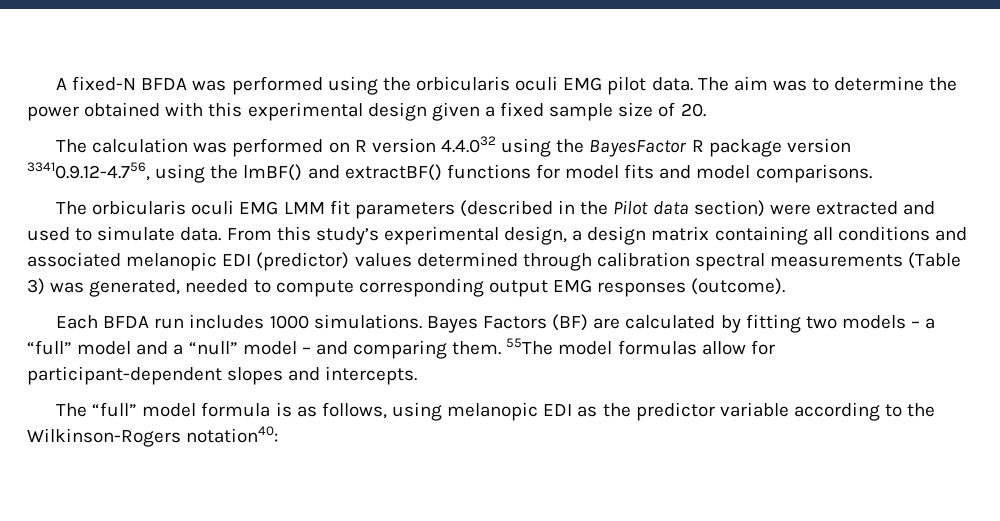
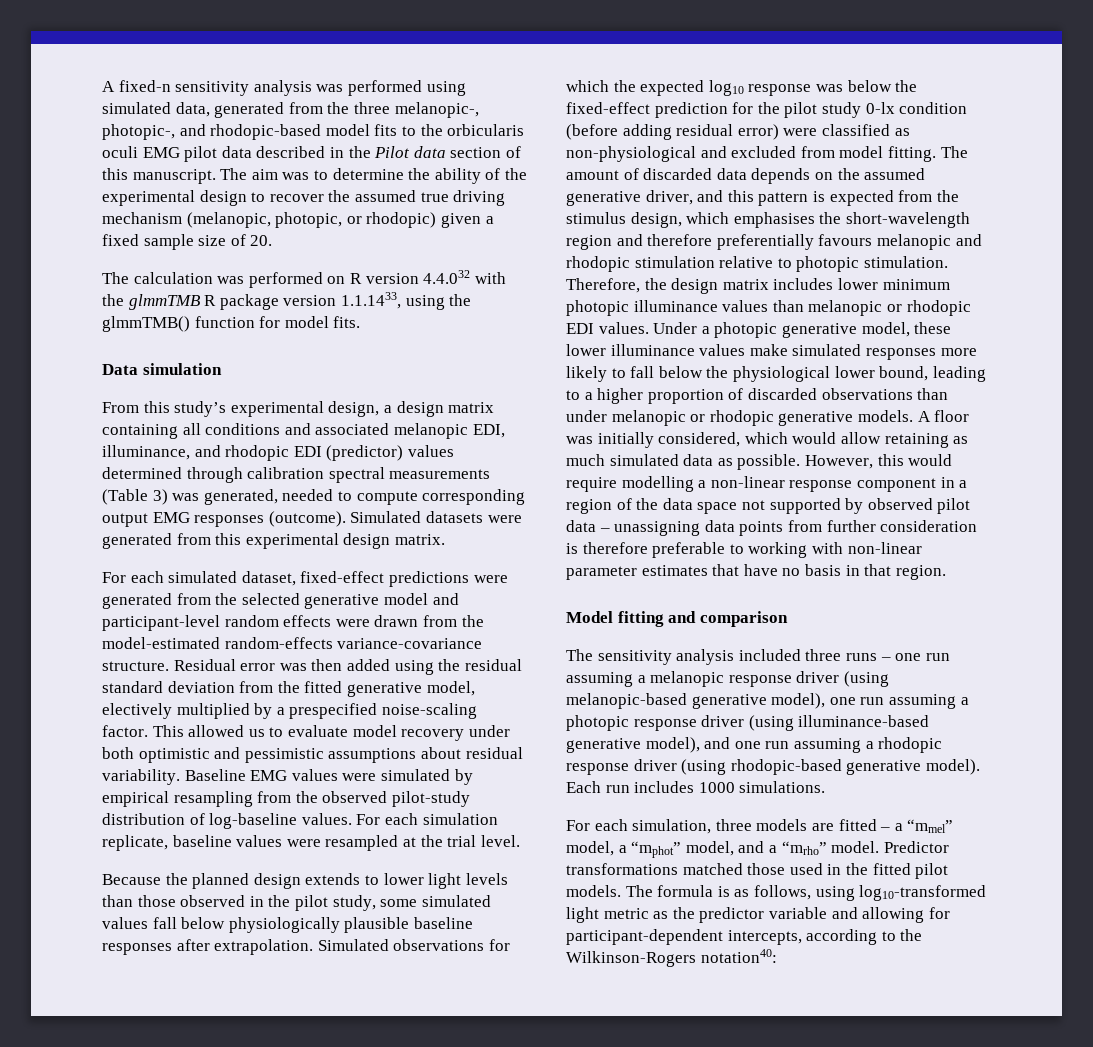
[56,76,378,95] A fixed-N BFDA was performed using -> [102,80,466,96] [102,102,479,118] [102,124,416,140] A fixed-n sensitivity analysis was performed using simulated data, generated from the three melanopic-, photopic-, and rhodopic-based model fits to
[651,77,693,91] data. -> [221,146,521,158] [102,168,216,184] data described in the Pilot data section of this manuscript.
[27,102,427,121] power obtained with this experimental design -> [434,168,527,184] [102,190,506,206] [102,212,437,228] ability of the experimental design to recover the assumed true driving mechanism (melanopic, photopic, or rhodopic)
[501,138,688,157] using the BayesFactor -> [474,272,506,284] [102,294,201,310] with the glmmTMB
[27,162,872,183] [56,200,936,219] [27,226,222,241] 33410.9.12-4.756, using the lmBF() and extractBF() functions for model fits and model comparisons. // The orbicularis oculi EMG LMM fit parameters (described in the Pilot data section) were extracted and used to simulate data. -> [340,292,472,310] [102,316,361,332] [102,363,222,375] 1.1.1433, using the glmmTMB() function for model fits. // Data simulation //
(218, 261) none -> [472,424,505,438] [102,445,290,461] EDI, illuminance, and rhodopic
[56,314,936,333] [27,338,775,359] [27,366,418,385] [56,402,197,417] // Each BFDA run includes 1000 simulations. Bayes Factors (BF) are calculated by fitting two models – a “full” model and a “null” model – and comparing them. 55The model formulas allow for participant-dependent slopes and intercepts. // The “full” model -> [350,511,522,523] [102,533,445,549] [102,571,508,587] [102,593,459,609] [102,615,484,631] [102,637,483,649] [102,659,522,675] [102,681,475,697] [102,703,477,719] [102,725,510,741] [102,747,523,763] [102,769,473,785] [102,791,470,807] [102,813,498,829] [102,835,520,851] [102,873,508,889] [102,895,491,911] [102,917,473,933] [102,939,510,955] [566,80,918,96] [566,102,968,118] [566,124,910,140] [566,146,968,162] [566,168,926,184] [566,190,959,206] [566,212,970,228] [566,234,982,250] [566,256,948,272] [566,278,950,294] [566,300,971,316] [566,322,952,338] [566,344,977,360] [566,366,986,382] [566,388,949,404] [566,410,970,426] [566,432,969,448] [566,454,953,470] [566,476,968,492] [566,498,971,514] [566,520,978,536] [566,542,922,558] [566,564,946,580] [566,611,788,627] [566,649,950,665] [566,671,889,687] [566,693,969,709] [566,715,930,731] [566,737,943,753] [566,759,980,775] [566,781,826,793] [566,819,954,834] [566,841,949,858] [566,863,949,879] [566,885,653,897] Simulated datasets were generated from this experimental design matrix. // For each simulated dataset, fixed-effect predictions were generated from the selected generative model and participant-level random effects were drawn from the model-estimated random-effects variance-covariance structure. Residual error was then added using the residual standard deviation from the fitted generative model, electively multiplied by a prespecified noise-scaling factor. This allowed us to evaluate model recovery under both optimistic and pessimistic assumptions about residual variability. Baseline EMG values were simulated by empirical resampling from the observed pilot-study distribution of log-baseline values. For each simulation replicate, baseline values were resampled at the trial level. // Because the planned design extends to lower light levels than those observed in the pilot study, some simulated values fall below physiologically plausible baseline responses after extrapolation. Simulated observations for which the expected log10 response was below the fixed-effect prediction for the pilot study 0-lx condition (before adding residual error) were classified as non-physiological and excluded from model fitting. The amount of discarded data depends on the assumed generative driver, and this pattern is expected from the stimulus design, which emphasises the short-wavelength region and therefore preferentially favours melanopic and rhodopic stimulation relative to photopic stimulation. Therefore, the design matrix includes lower minimum photopic illuminance values than melanopic or rhodopic EDI values. Under a photopic generative model, these lower illuminance values make simulated responses more likely to fall below the physiological lower bound, leading to a higher proportion of discarded observations than under melanopic or rhodopic generative models. A floor was initially considered, which would allow retaining as much simulated data as possible. However, this would require modelling a non-linear response component in a region of the data space not supported by observed pilot data – unassigning data points from further consideration is therefore preferable to working with non-linear parameter estimates that have no basis in that region. // Model fitting and comparison // The sensitivity analysis included three runs – one run assuming a melanopic response driver (using melanopic-based generative model), one run assuming a photopic response driver (using illuminance-based generative model), and one run assuming a rhodopic response driver (using rhodopic-based generative model). Each run includes 1000 simulations. // For each simulation, three models are fitted – a “mmel” model, a “mphot” model, and a “mrho” model. Predictor transformations matched those used in the fitted pilot models. The
[447,402,573,421] melanopic EDI -> [859,885,987,901] [566,907,649,923] log10-transformed light metric
(789, 409) none -> [831,907,950,923] [566,929,802,945] and allowing for participant-dependent intercepts,

